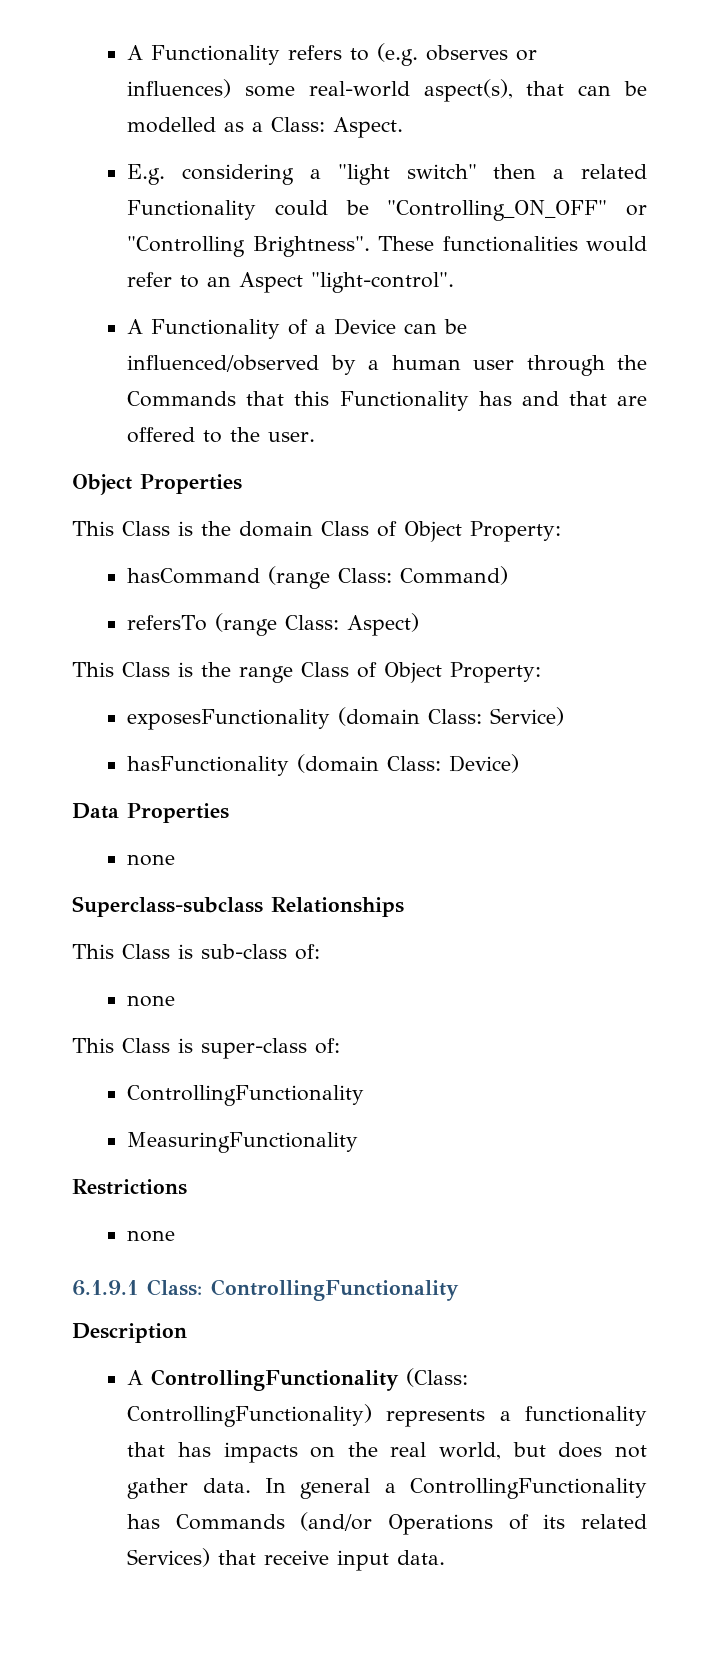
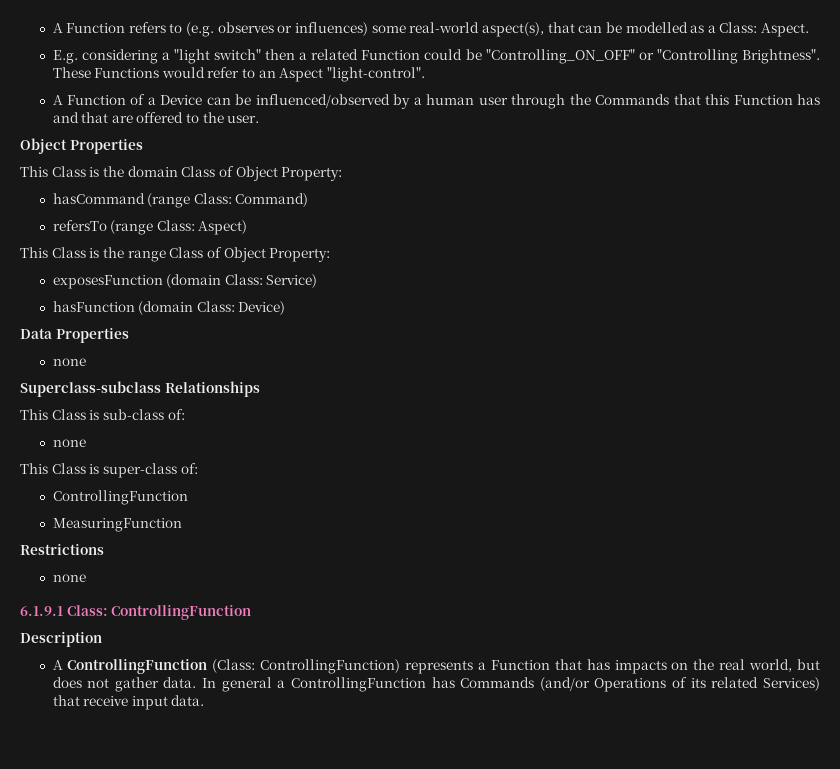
[127,45,281,65] A Functionality -> [52,23,126,33] A Function
[127,200,257,220] Functionality -> [361,50,421,60] Function
[442,236,578,252] functionalities -> [94,68,160,78] Functions
[151,319,281,339] Functionality -> [66,95,126,105] Function
[339,391,469,411] Functionality -> [733,95,793,105] Function
[127,709,331,730] exposesFunctionality -> [52,275,163,289] exposesFunction
[127,756,290,776] hasFunctionality -> [52,301,135,312] hasFunction
[127,1085,365,1106] [127,1132,359,1153] ControllingFunctionality // MeasuringFunctionality -> [52,490,188,505] [52,518,182,532] ControllingFunction // MeasuringFunction
[211,1279,459,1301] ControllingFunctionality -> [111,605,252,620] ControllingFunction
[151,1368,469,1391] [127,1404,373,1427] ControllingFunctionality (Class: ControllingFunctionality) -> [67,659,401,674] ControllingFunction (Class: ControllingFunction)
[525,1406,647,1426] functionality -> [490,660,550,670] Function
[410,1478,647,1499] ControllingFunctionality -> [290,677,426,692] ControllingFunction

